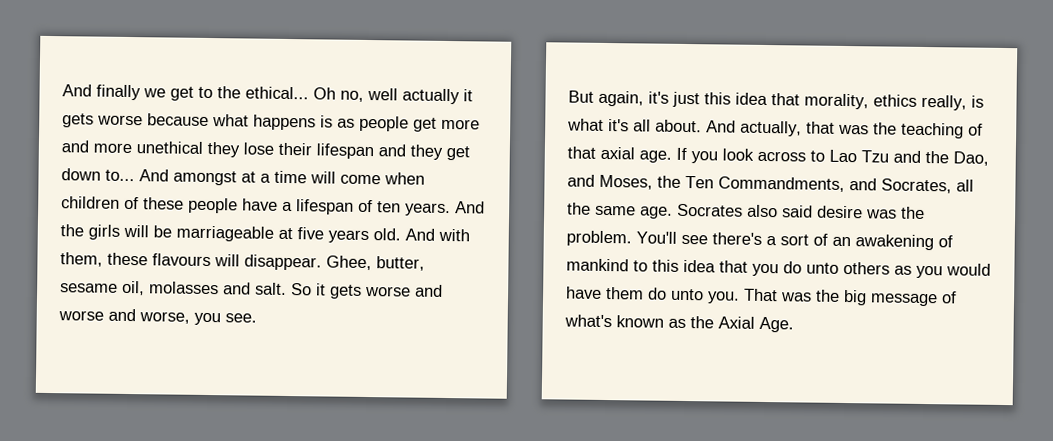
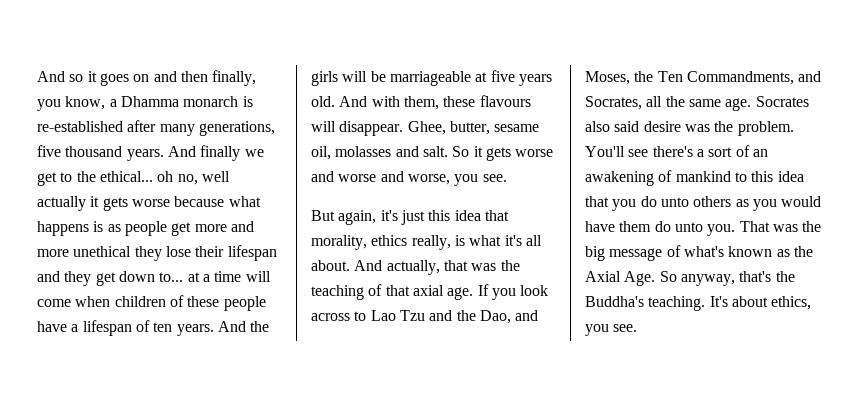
[62,84,92,97] And -> [37,70,257,86] [37,96,253,111] [37,120,275,136] [37,145,196,161] And so it goes on and then finally, you know, a Dhamma monarch is re-established after many generations, five thousand years. And
[313,87,336,100] Oh -> [157,171,174,182] oh
[139,169,237,186] And amongst -> (184, 277) none
(794, 324) none -> [659,271,795,286] [585,296,812,311] [585,324,638,336] So anyway, that's the Buddha's teaching. It's about ethics, you see.

